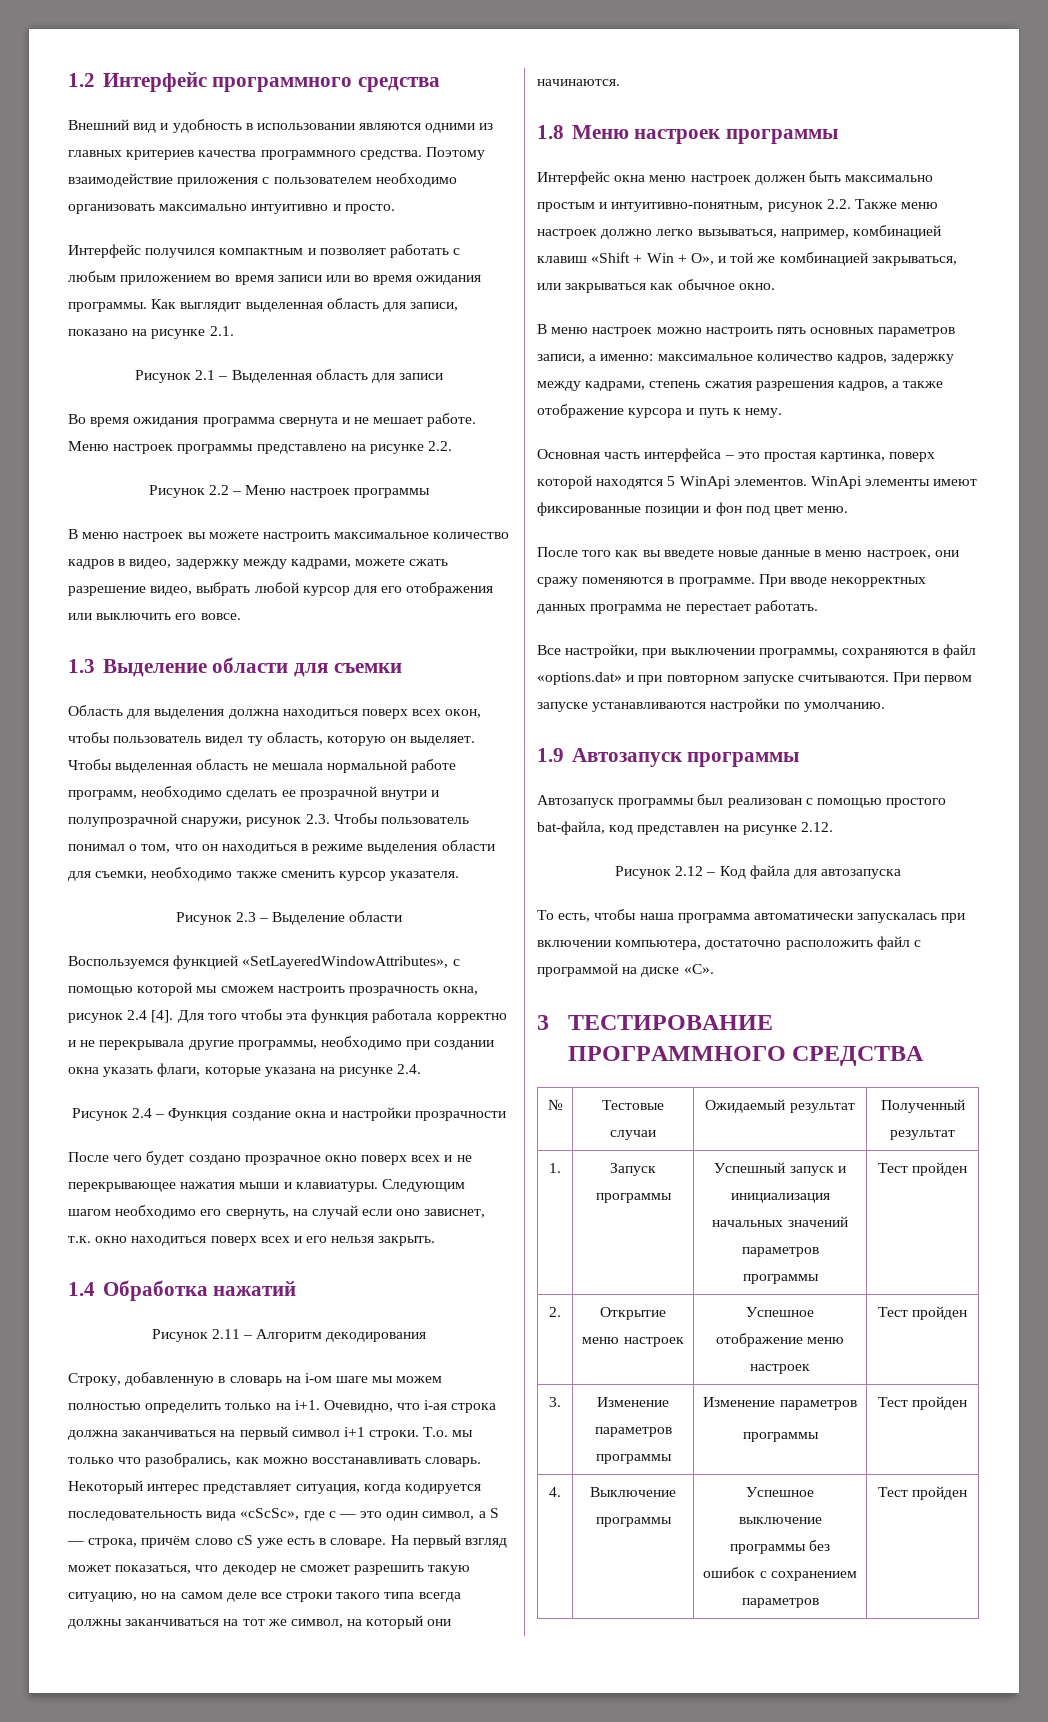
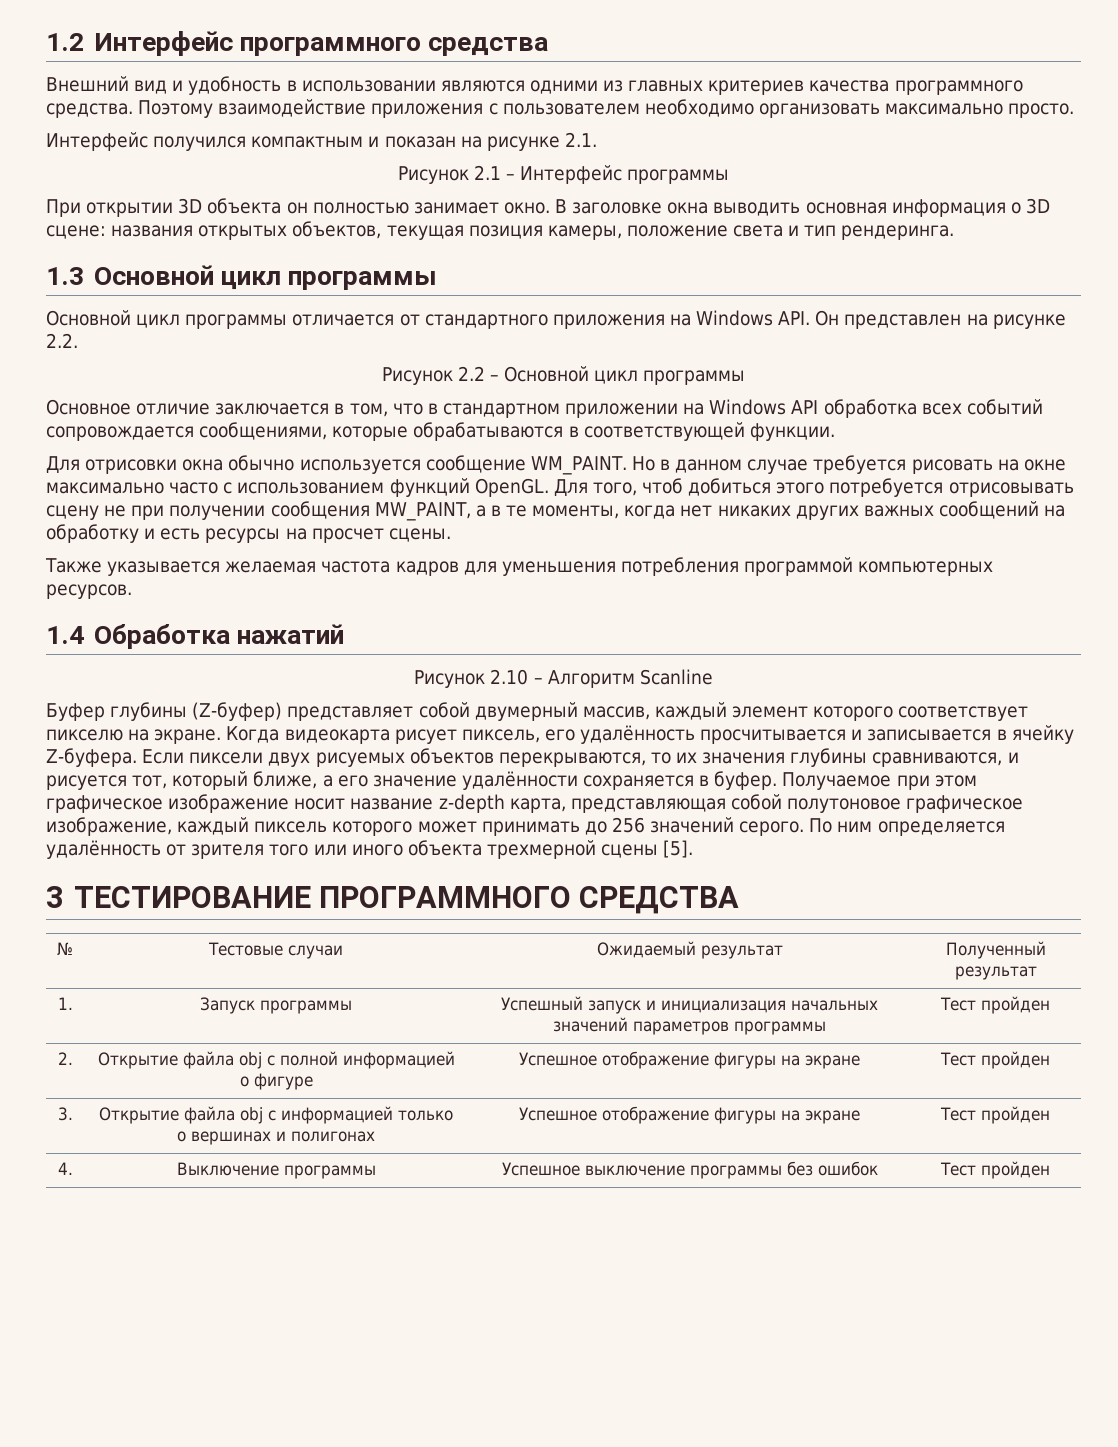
[251,204,341,214] интуитивно и -> (1004, 109) none
[319,244,461,258] [68,271,482,285] [68,298,459,312] [68,329,128,336] позволяет работать с любым приложением во время записи или во время ожидания программы. Как выглядит выделенная область для записи, показано -> [384,136,456,148] показан
[231,369,444,383] [68,413,477,427] [68,441,347,454] Выделенная область для записи // Во время ожидания программа свернута и не мешает работе. Меню настроек программы представлено -> [520,165,730,184] [46,198,1050,217] [46,221,955,240] [46,265,437,290] [46,310,962,329] Интерфейс программы // При открытии 3D объекта он полностью занимает окно. В заголовке окна выводить основная информация о 3D сцене: названия открытых объектов, текущая позиция камеры, положение света и тип рендеринга. // 1.3 Основной цикл программы // Основной цикл программы отличается от стандартного приложения на Windows API. Он представлен
[245,485,431,498] [68,529,510,542] [68,559,449,569] [68,582,494,596] [68,613,241,620] [68,657,402,677] [68,705,482,719] [68,732,476,746] [68,759,457,773] [68,786,440,800] [68,813,469,827] [68,840,495,854] [68,867,460,881] [175,911,403,925] [68,955,460,969] [68,982,479,996] [68,1009,507,1023] [68,1036,495,1050] [68,1063,422,1077] [71,1107,507,1121] [68,1151,472,1165] [68,1179,465,1192] [68,1205,486,1219] [68,1236,436,1246] Меню настроек программы // В меню настроек вы можете настроить максимальное количество кадров в видео, задержку между кадрами, можете сжать разрешение видео, выбрать любой курсор для его отображения или выключить его вовсе. // 1.3 Выделение области для съемки // Область для выделения должна находиться поверх всех окон, чтобы пользователь видел ту область, которую он выделяет. Чтобы выделенная область не мешала нормальной работе программ, необходимо сделать ее прозрачной внутри и полупрозрачной снаружи, рисунок 2.3. Чтобы пользователь понимал о том, что он находиться в режиме выделения области для съемки, необходимо также сменить курсор указателя. // Рисунок 2.3 – Выделение области // Воспользуемся функцией «SetLayeredWindowAttributes», с помощью которой мы сможем настроить прозрачность окна, рисунок 2.4 [4]. Для того чтобы эта функция работала корректно и не перекрывала другие программы, необходимо при создании окна указать флаги, которые указана на рисунке 2.4. // Рисунок 2.4 – Функция создание окна и настройки прозрачности // После чего будет создано прозрачное окно поверх всех и не перекрывающее нажатия мыши и клавиатуры. Следующим шагом необходимо его свернуть, на случай если оно зависнет, т.к. окно находиться поверх всех и его нельзя закрыть. -> [504,366,746,385] [46,399,1043,418] [46,422,835,441] [46,455,1066,475] [46,478,1074,497] [46,501,1066,521] [46,524,451,543] [45,557,994,576] [46,584,132,599] Основной цикл программы // Основное отличие заключается в том, что в стандартном приложении на Windows API обработка всех событий сопровождается сообщениями, которые обрабатываются в соответствующей функции. // Для отрисовки окна обычно используется сообщение WM_PAINT. Но в данном случае требуется рисовать на окне максимально часто с использованием функций OpenGL. Для того, чтоб добиться этого потребуется отрисовывать сцену не при получении сообщения MW_PAINT, а в те моменты, когда нет никаких других важных сообщений на обработку и есть ресурсы на просчет сцены. // Также указывается желаемая частота кадров для уменьшения потребления программой компьютерных ресурсов.
[211,1329,240,1339] 2.11 -> [490,669,529,685] 2.10
[326,1332,427,1342] [68,1372,443,1386] [68,1400,497,1413] [68,1426,474,1440] [68,1453,482,1467] [68,1480,481,1494] [68,1508,499,1521] [67,1534,508,1548] [68,1565,471,1575] [68,1592,461,1602] [68,1615,452,1629] [537,79,620,86] [537,125,839,144] [537,171,934,185] [537,199,939,212] [537,225,941,239] [537,252,957,266] [537,279,775,293] [537,324,956,337] [537,354,955,364] [537,381,944,391] [537,404,782,418] [537,448,936,462] [537,475,978,489] [537,502,849,516] [537,547,959,560] [537,574,927,587] [537,600,818,614] [537,644,977,658] [537,672,973,685] [537,698,885,712] [537,748,800,767] [537,794,947,808] [537,821,833,835] [614,865,902,879] [537,909,966,923] [537,936,921,950] [537,963,714,977] декодирования // Строку, добавленную в словарь на i-ом шаге мы можем полностью определить только на i+1. Очевидно, что i-ая строка должна заканчиваться на первый символ i+1 строки. Т.о. мы только что разобрались, как можно восстанавливать словарь. Некоторый интерес представляет ситуация, когда кодируется последовательность вида «cScSc», где c — это один символ, а S — строка, причём слово cS уже есть в словаре. На первый взгляд может показаться, что декодер не сможет разрешить такую ситуацию, но на самом деле все строки такого типа всегда должны заканчиваться на тот же символ, на который они начинаются. // 1.8 Меню настроек программы // Интерфейс окна меню настроек должен быть максимально простым и интуитивно-понятным, рисунок 2.2. Также меню настроек должно легко вызываться, например, комбинацией клавиш «Shift + Win + O», и той же комбинацией закрываться, или закрываться как обычное окно. // В меню настроек можно настроить пять основных параметров записи, а именно: максимальное количество кадров, задержку между кадрами, степень сжатия разрешения кадров, а также отображение курсора и путь к нему. // Основная часть интерфейса – это простая картинка, поверх которой находятся 5 WinApi элементов. WinApi элементы имеют фиксированные позиции и фон под цвет меню. // После того как вы введете новые данные в меню настроек, они сражу поменяются в программе. При вводе некорректных данных программа не перестает работать. // Все настройки, при выключении программы, сохраняются в файл «options.dat» и при повторном запуске считываются. При первом запуске устанавливаются настройки по умолчанию. // 1.9 Автозапуск программы // Автозапуск программы был реализован с помощью простого bat-файла, код представлен на рисунке 2.12. // Рисунок 2.12 – Код файла для автозапуска // То есть, чтобы наша программа автоматически запускалась при включении компьютера, достаточно расположить файл с программой на диске «C». -> [639,669,713,685] [46,702,1029,721] [46,725,1074,744] [46,748,1019,767] [46,771,977,790] [46,794,1024,813] [46,817,1005,836] [46,840,694,859] Scanline // Буфер глубины (Z-буфер) представляет собой двумерный массив, каждый элемент которого соответствует пикселю на экране. Когда видеокарта рисует пиксель, его удалённость просчитывается и записывается в ячейку Z-буфера. Если пиксели двух рисуемых объектов перекрываются, то их значения глубины сравниваются, и рисуется тот, который ближе, а его значение удалённости сохраняется в буфер. Получаемое при этом графическое изображение носит название z-depth карта, представляющая собой полутоновое графическое изображение, каждый пиксель которого может принимать до 256 значений серого. По ним определяется удалённость от зрителя того или иного объекта трехмерной сцены [5].
[582,1337,684,1347] [746,1307,814,1317] [715,1333,845,1347] [750,1364,810,1374] меню настроек | Успешное отображение меню настроек -> [182,1051,455,1069] [239,1073,313,1090] [519,1051,860,1069] файла obj с полной информацией о фигуре | Успешное отображение фигуры на экране
[597,1397,669,1407] [594,1427,672,1437] [595,1454,672,1464] [703,1397,857,1410] [742,1432,819,1442] Изменение параметров программы | Изменение параметров // программы -> [99,1106,453,1124] [177,1131,375,1145] [519,1106,860,1124] Открытие файла obj с информацией только о вершинах и полигонах | Успешное отображение фигуры на экране
[759,1571,857,1581] [741,1598,819,1608] с сохранением параметров -> (878, 1168) none

